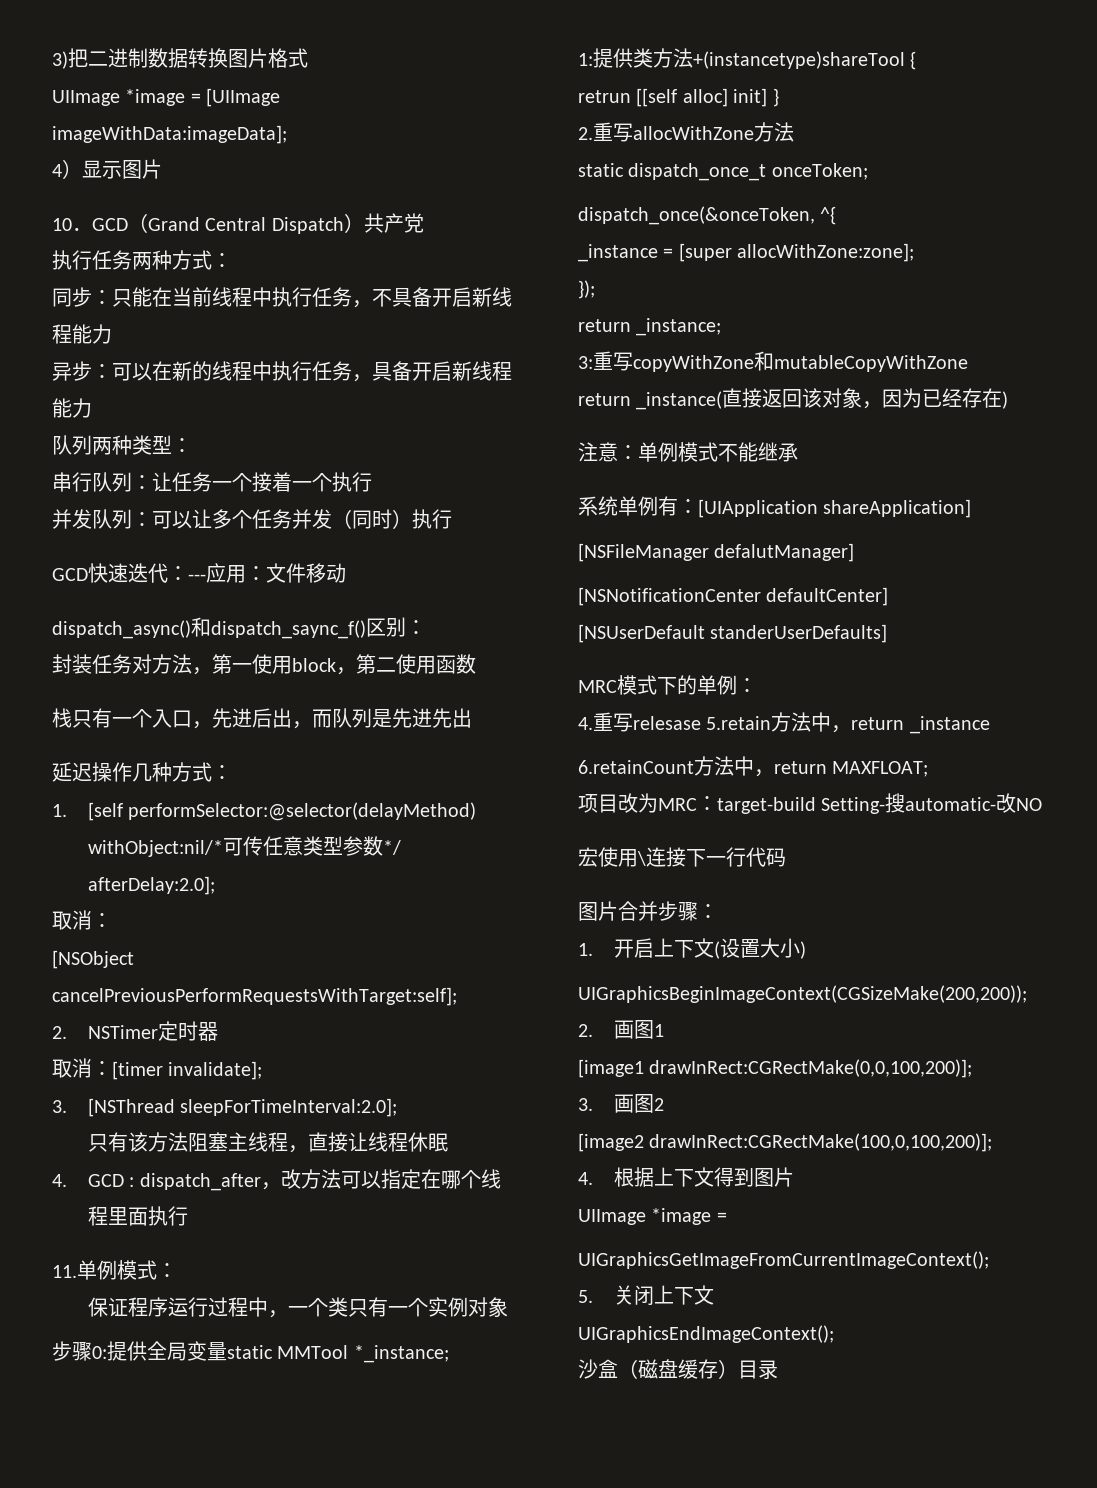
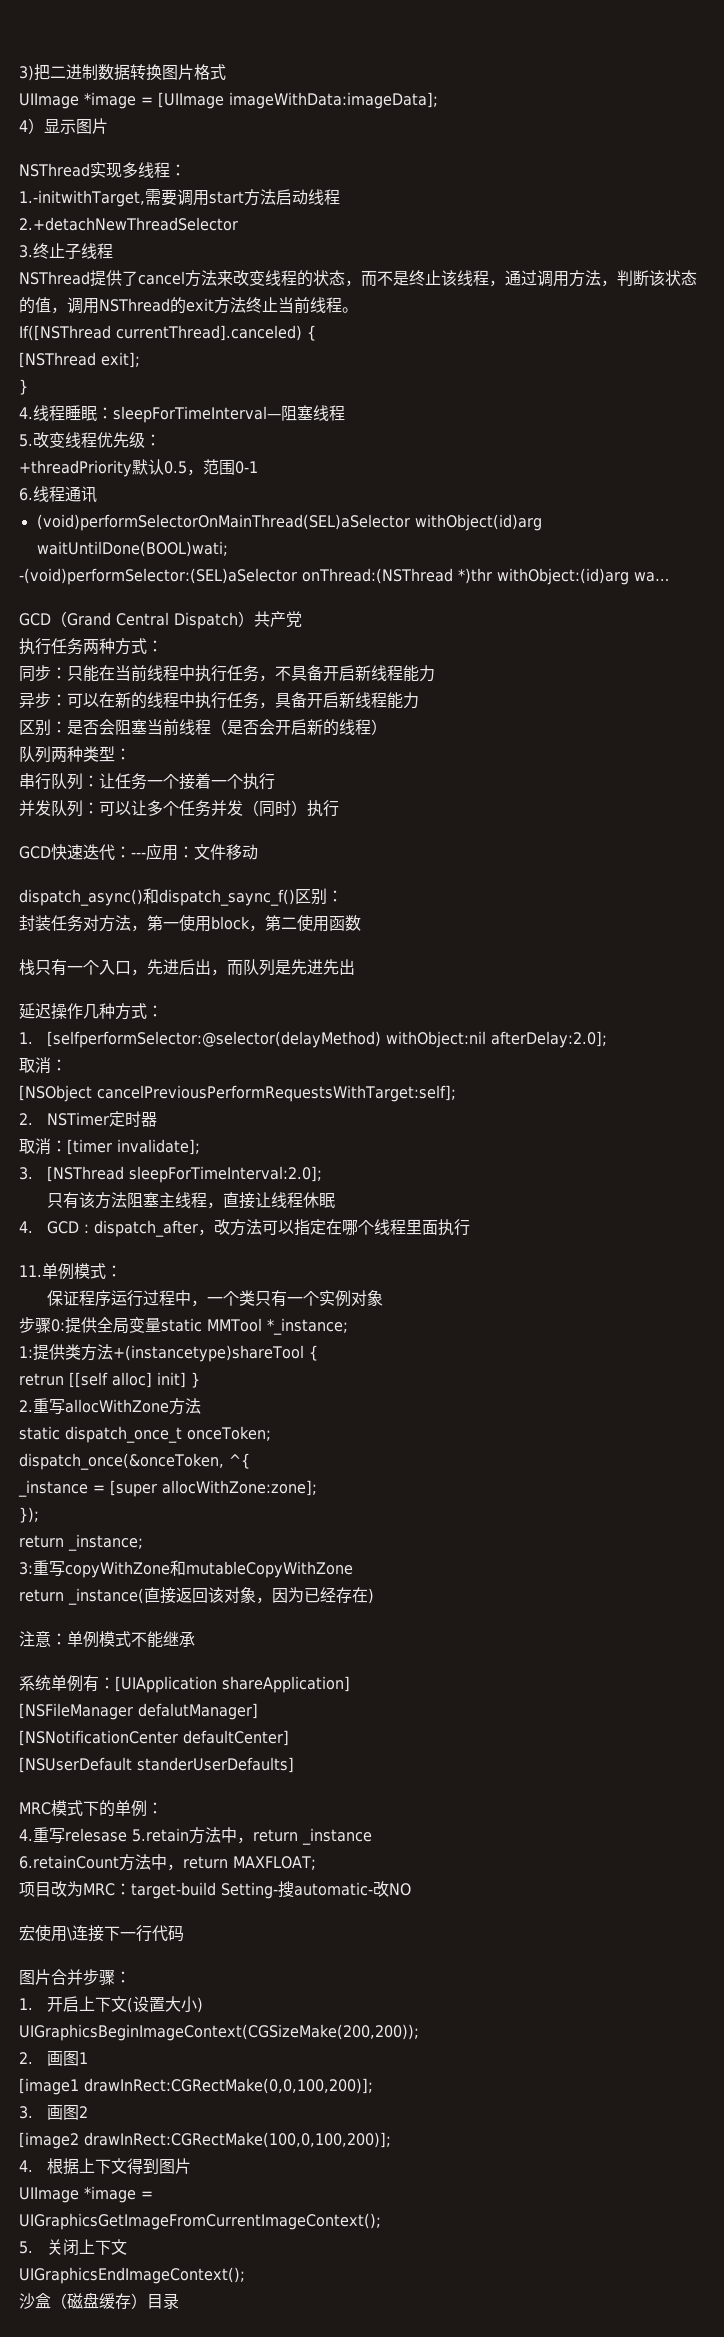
[52,218,92,231] 10． -> [19,162,186,178] [19,189,340,207] [19,217,238,231] [19,243,113,260] [19,270,697,287] [19,297,358,314] [19,325,316,341] [19,352,140,368] [19,379,28,395] [19,405,345,423] [19,432,161,448] [19,459,258,477] [19,486,97,503] [36,514,542,531] [36,541,228,557] [19,568,669,585] NSThread实现多线程： // 1.-initwithTarget,需要调用start方法启动线程 // 2.+detachNewThreadSelector // 3.终止子线程 // NSThread提供了cancel方法来改变线程的状态，而不是终止该线程，通过调用方法，判断该状态的值，调用NSThread的exit方法终止当前线程。 // If([NSThread currentThread].canceled) { // [NSThread exit]; // } // 4.线程睡眠：sleepForTimeInterval—阻塞线程 // 5.改变线程优先级： // +threadPriority默认0.5，范围0-1 // 6.线程通讯 // (void)performSelectorOnMainThread(SEL)aSelector withObject(id)arg waitUntilDone(BOOL)wati; // -(void)performSelector:(SEL)aSelector onThread:(NSThread *)thr withObject:(id)arg wa… //
(92, 408) none -> [19,719,387,736] // 区别：是否会阻塞当前线程（是否会开启新的线程）
[87,802,477,821] [87,836,401,857] [self performSelector:@selector(delayMethod) withObject:nil/*可传任意类型参数*/ -> [46,1031,486,1048] [selfperformSelector:@selector(delayMethod) withObject:nil

